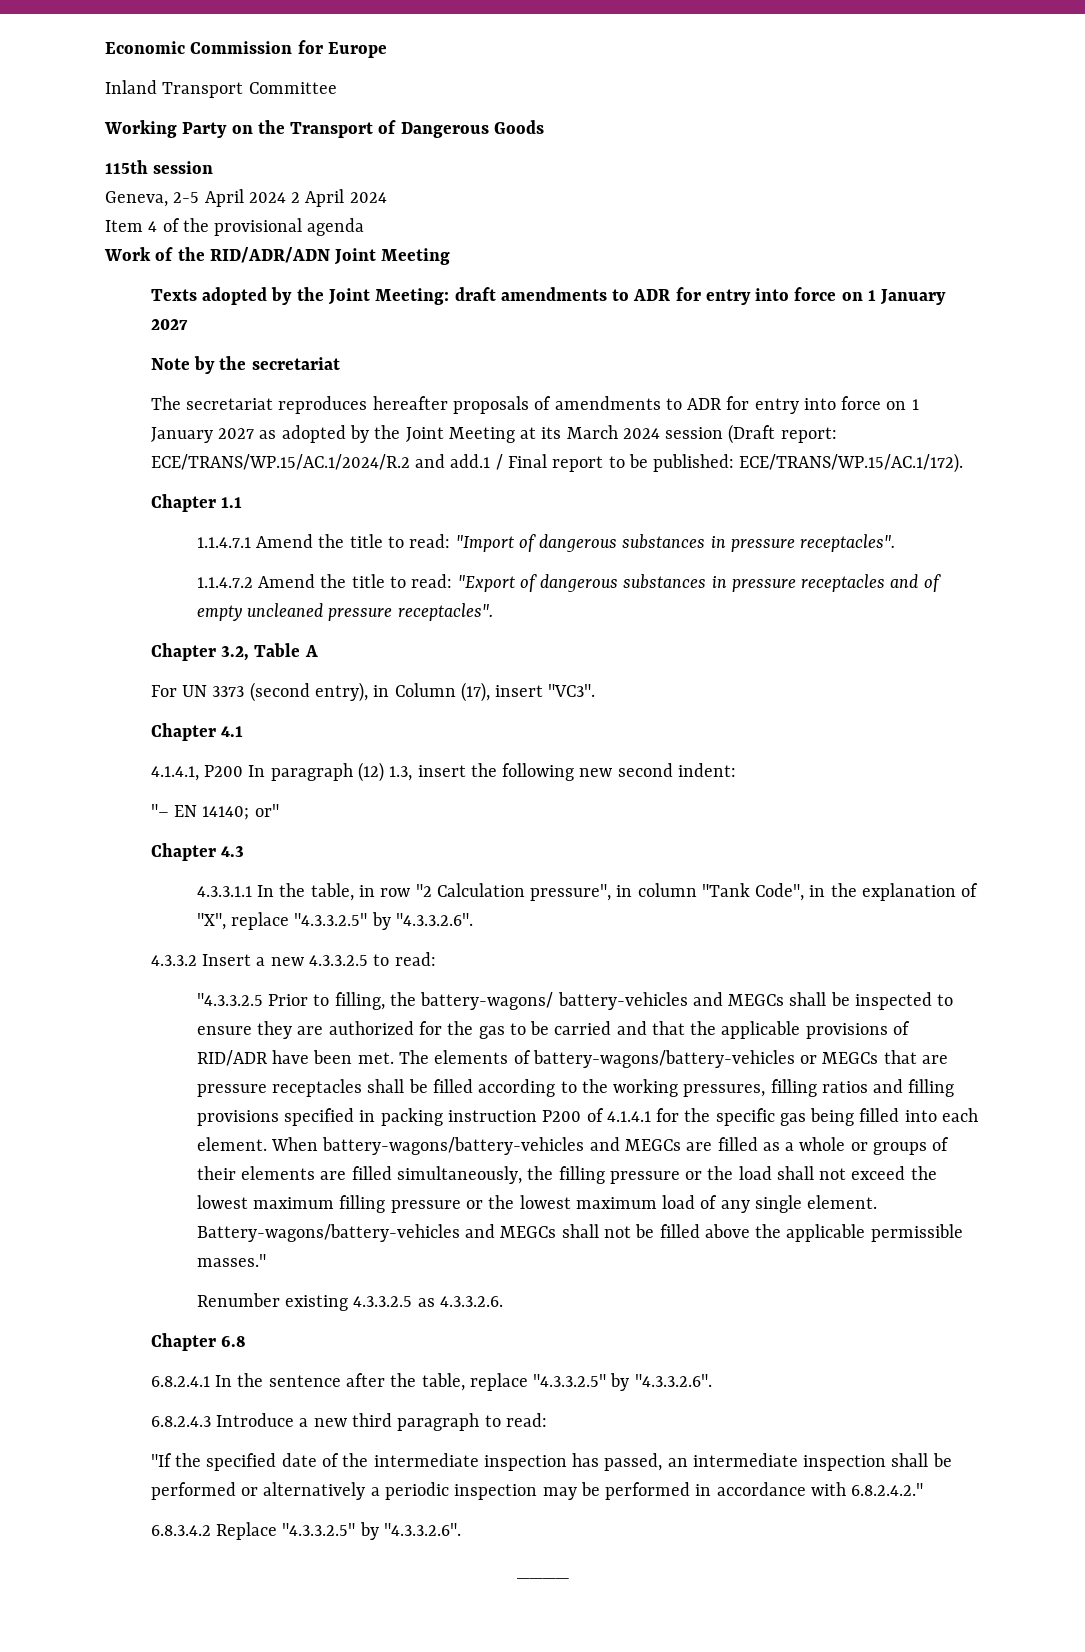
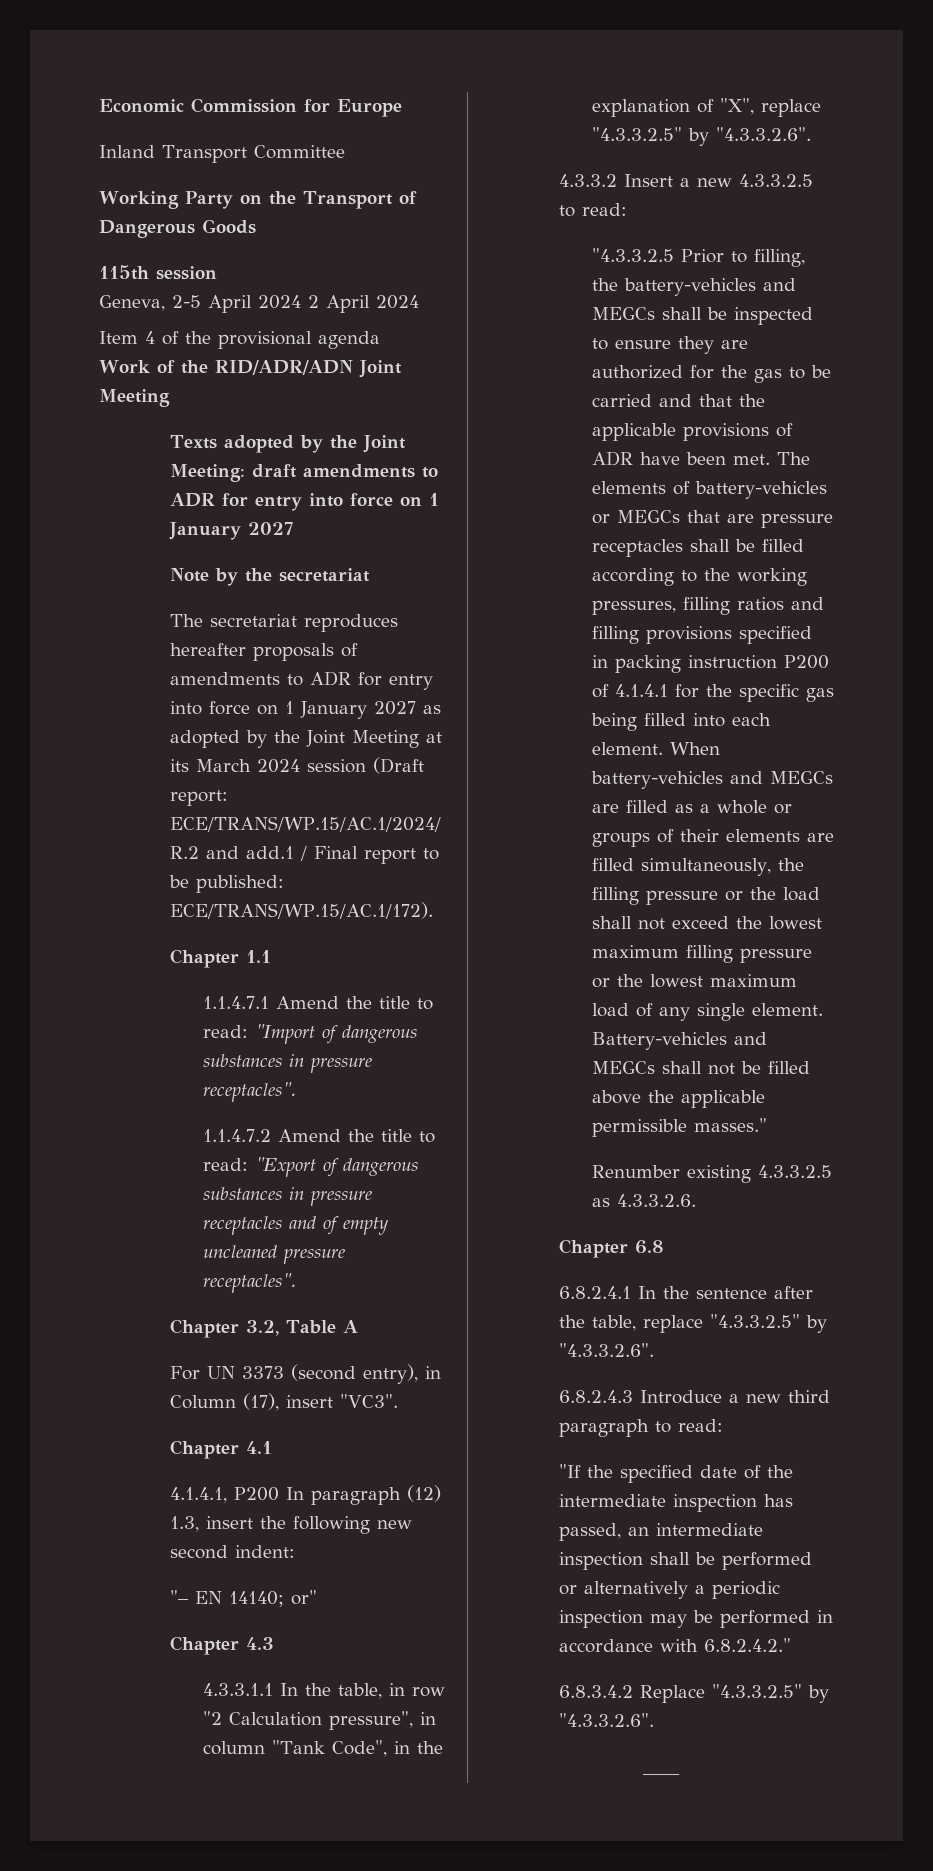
[420,992,554,1010] battery-wagons/ -> (618, 284) none
[196,1050,268,1066] RID/ADR -> [591,451,633,466] ADR
[532,1050,795,1068] battery-wagons/battery-vehicles -> [694,481,827,499] battery-vehicles
[322,1137,585,1155] battery-wagons/battery-vehicles -> [590,771,723,789] battery-vehicles
[196,1224,460,1242] Battery-wagons/battery-vehicles -> [591,1032,727,1050] Battery-vehicles

